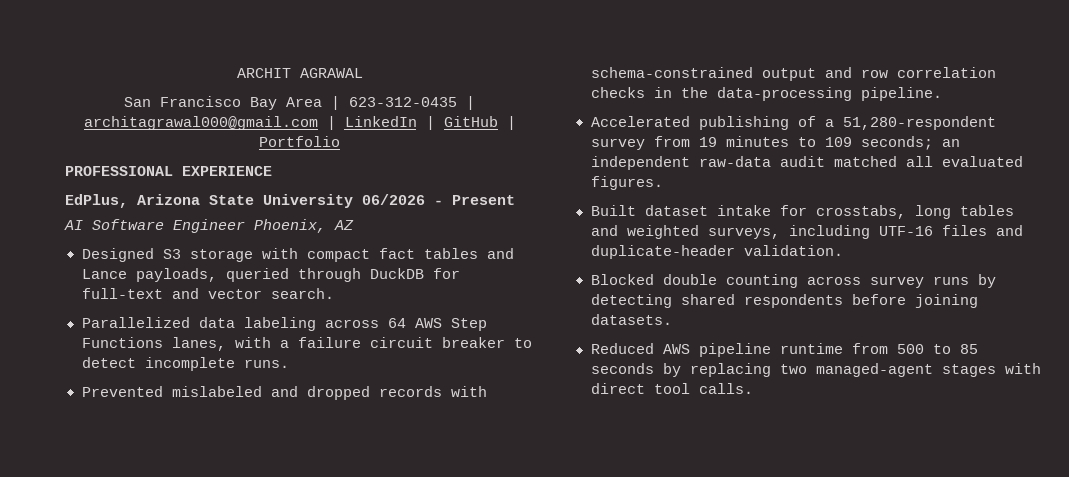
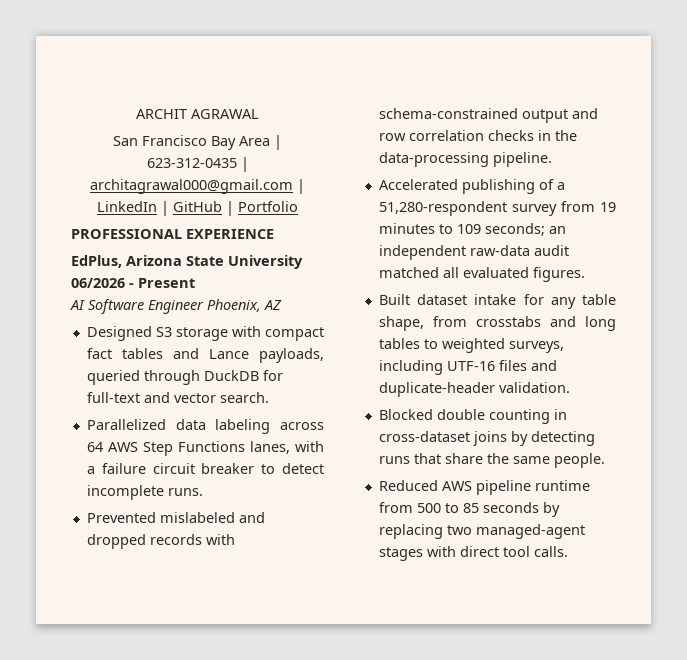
[815,205,906,219] crosstabs, -> [550,294,616,309] [378,316,576,331] any table shape, from crosstabs and
[590,225,618,236] and -> [423,339,438,349] to
[806,274,996,288] [590,294,978,308] [590,314,672,325] across survey runs by detecting shared respondents before joining datasets. -> [553,409,567,420] [378,431,595,446] [378,453,605,468] in cross-dataset joins by detecting runs that share the same people.

